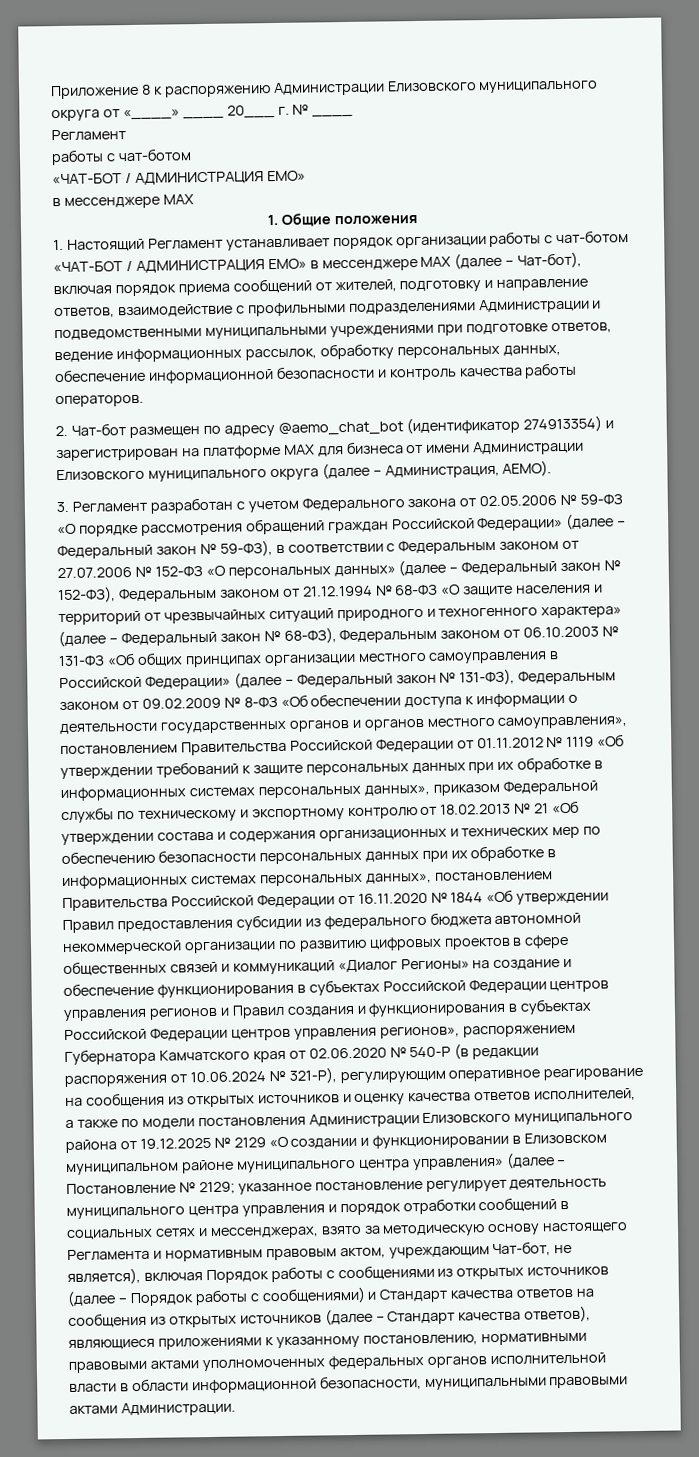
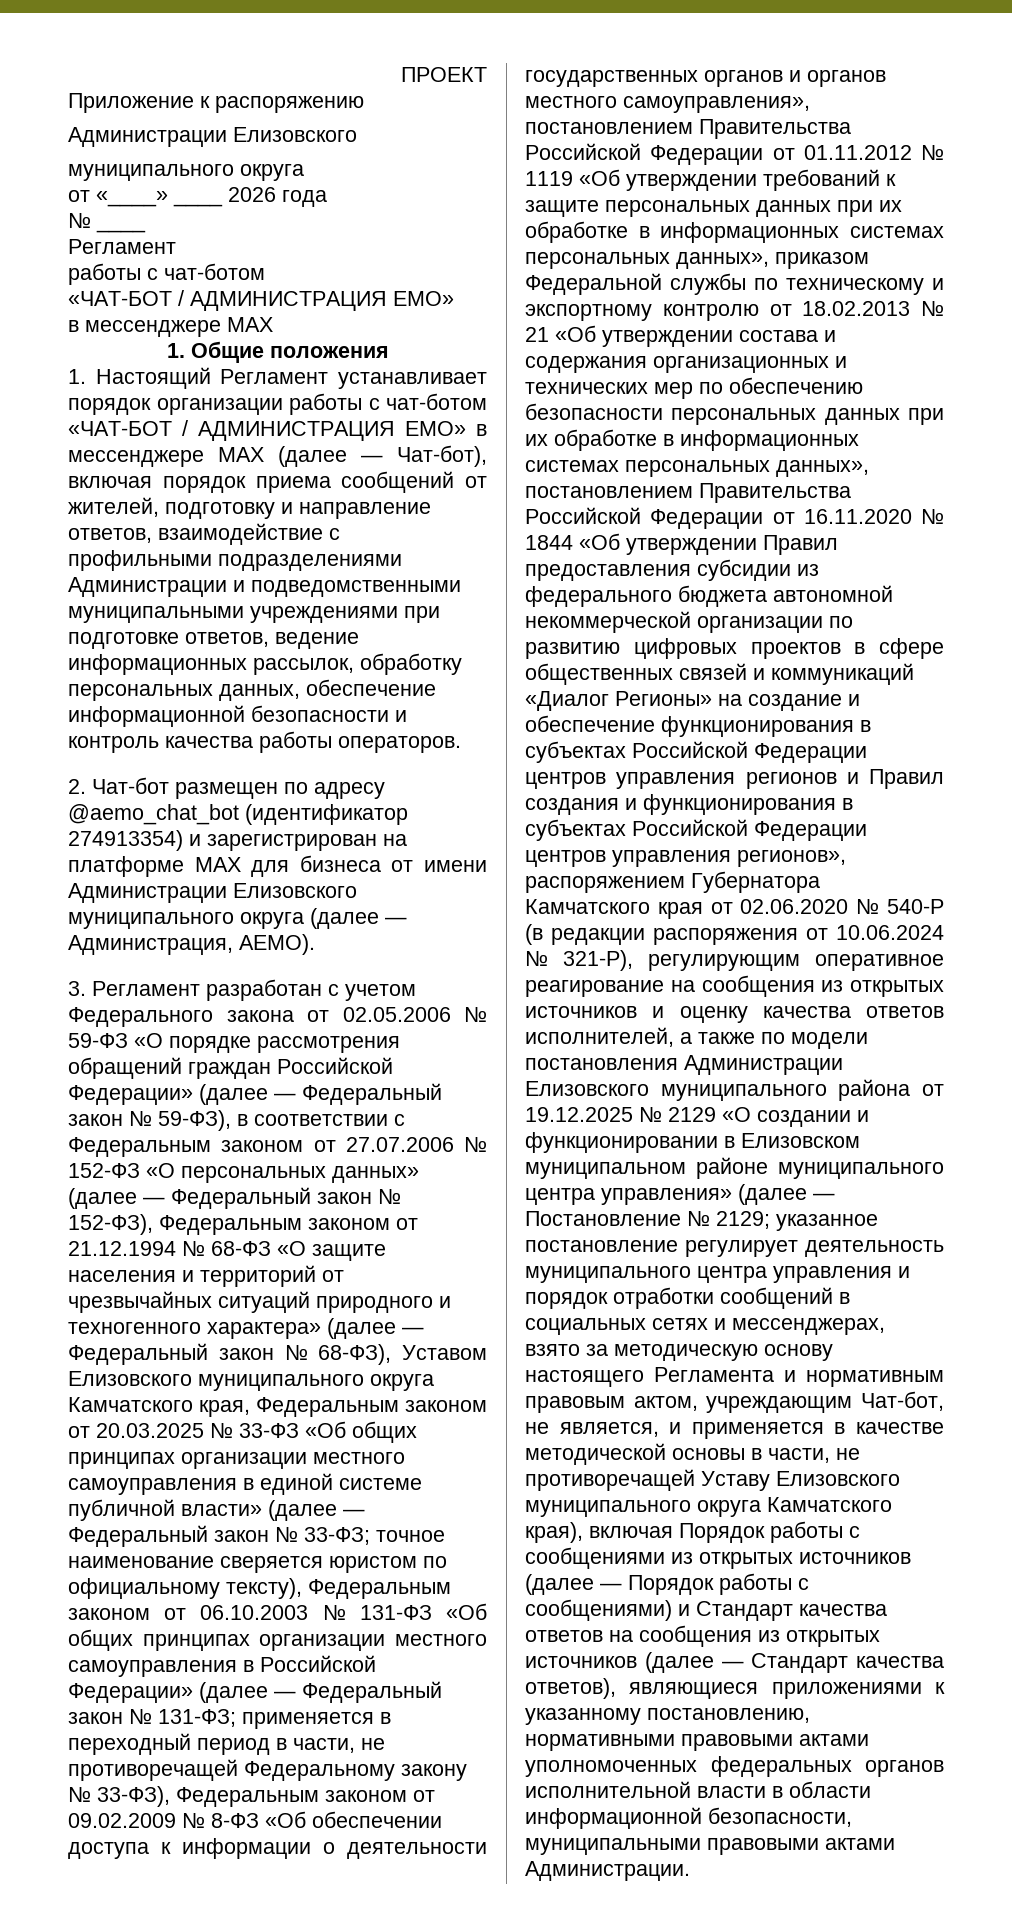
[51,84,151,100] Приложение 8 -> [401,67,487,82] [68,93,194,113] ПРОЕКТ // Приложение
[272,80,599,97] [51,109,100,122] Администрации Елизовского муниципального округа -> [68,127,357,147] [68,164,304,181] // Администрации Елизовского // муниципального округа //
[226,104,290,119] 20___ г. -> [228,187,327,207] 2026 года //
[505,260,515,266] – -> [361,455,383,462] —
[372,470,382,476] – -> [385,917,407,924] —
[617,521,627,527] – -> [274,1093,296,1100] —
[449,567,459,573] – -> [143,1197,165,1204] —
[108,638,118,644] – -> [402,1327,424,1334] —
(337, 635) none -> [402,1345,487,1360] [68,1371,434,1391] [68,1397,487,1417] [68,1421,417,1443] [68,1452,405,1469] [68,1473,422,1495] [68,1499,365,1521] [68,1525,445,1547] [68,1556,447,1573] [68,1578,302,1599] Уставом Елизовского муниципального округа Камчатского края, Федеральным законом от 20.03.2025 № 33-ФЗ «Об общих принципах организации местного самоуправления в единой системе публичной власти» (далее — Федеральный закон № 33-ФЗ; точное наименование сверяется юристом по официальному тексту),
[284,668,516,688] – Федеральный закон № 131-ФЗ), -> [274,1681,442,1703] [68,1709,391,1729] [68,1733,385,1755] [68,1759,467,1781] [68,1786,170,1807] — Федеральный закон № 131-ФЗ; применяется в переходный период в части, не противоречащей Федеральному закону № 33-ФЗ),
[557,1160,567,1166] – -> [813,1193,835,1200] —
[67,1267,141,1285] является), -> [559,1422,944,1439] [525,1443,860,1465] [525,1469,900,1491] [525,1497,892,1517] [525,1522,583,1543] является, и применяется в качестве методической основы в части, не противоречащей Уставу Елизовского муниципального округа Камчатского края),
[117,1298,128,1304] – -> [600,1583,622,1590] —
[375,1316,385,1322] – -> [721,1661,744,1668] —

